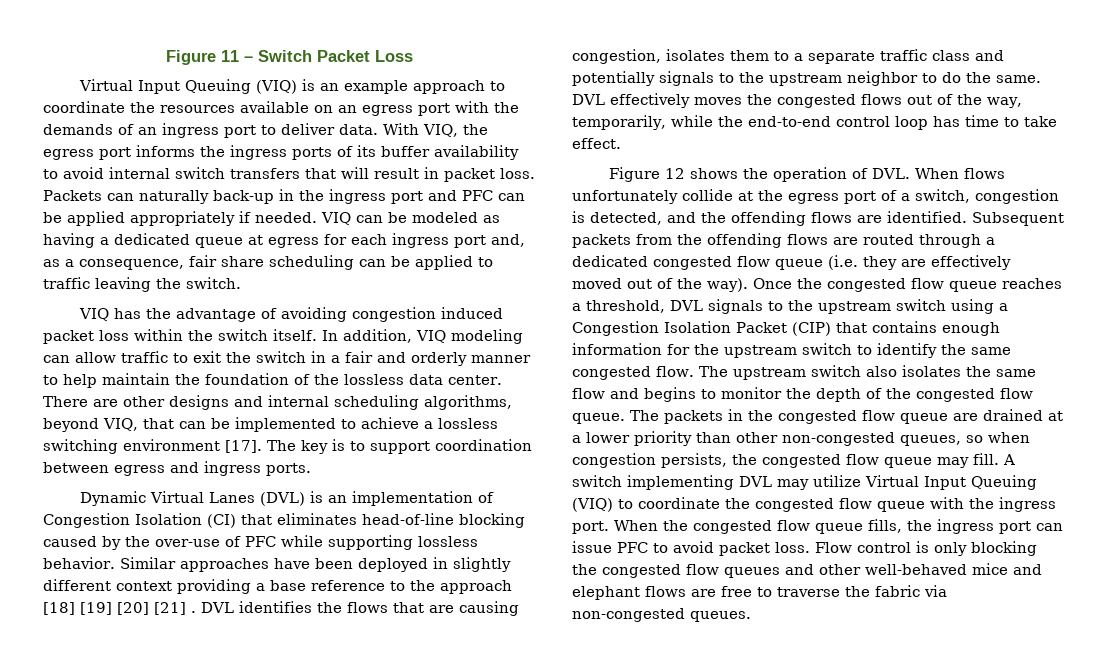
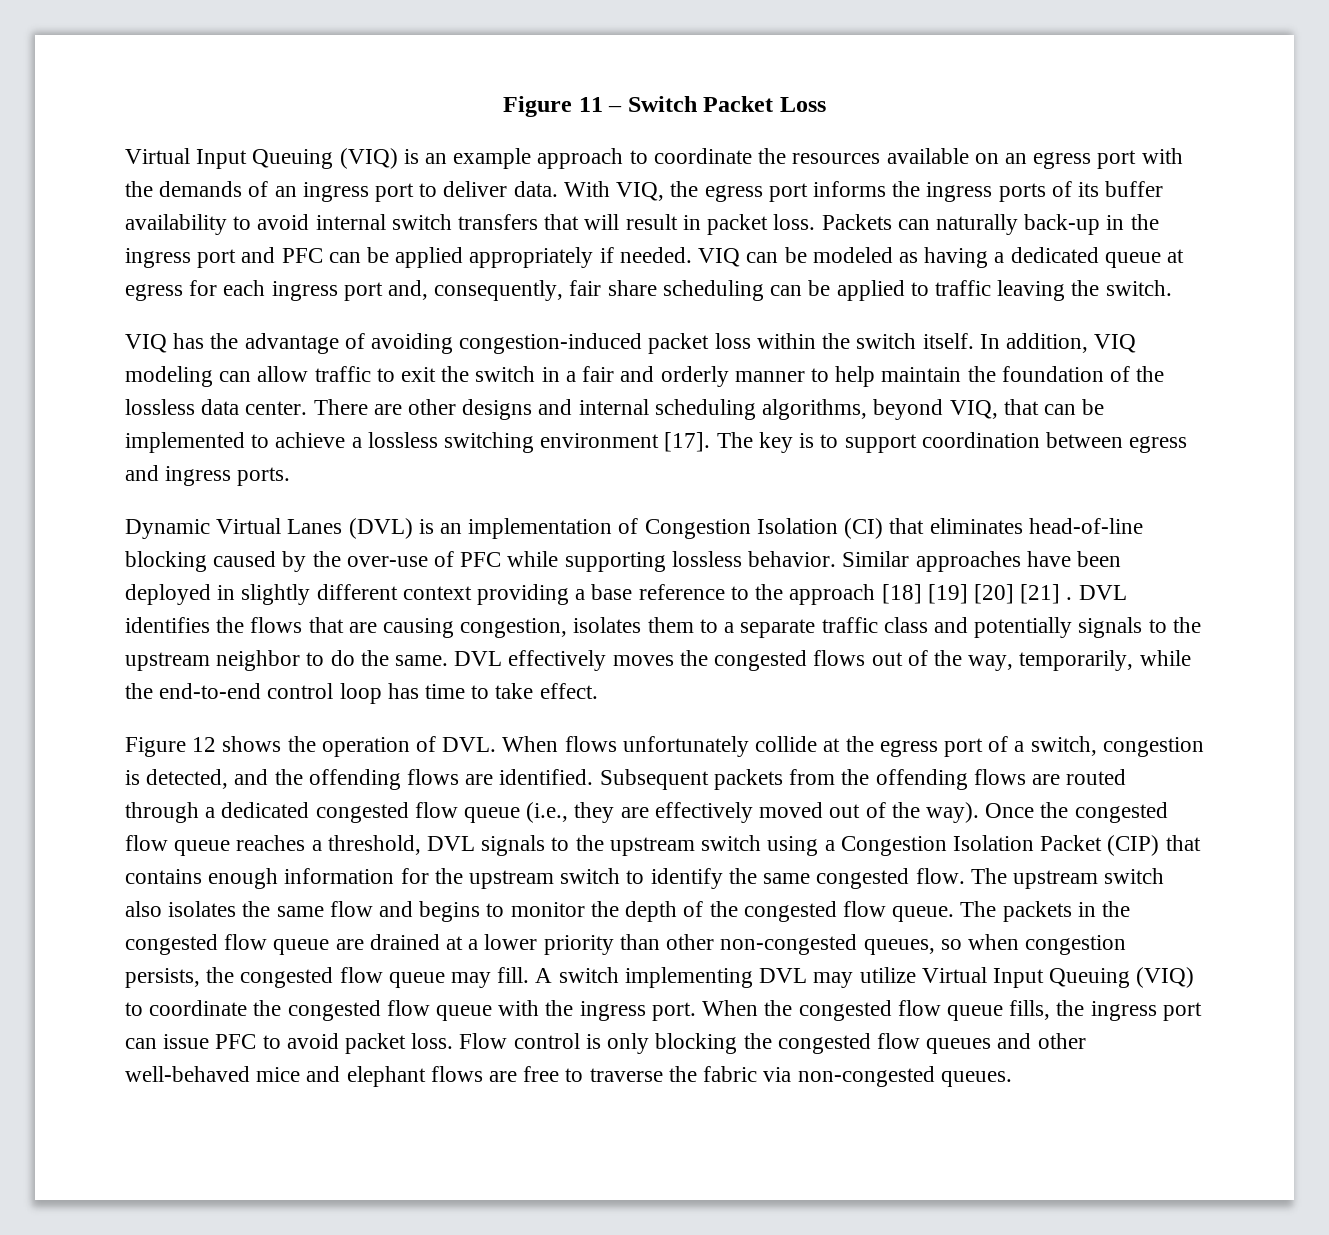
[43,259,184,270] as a consequence, -> [434,280,564,301] consequently,
[352,307,504,322] congestion induced -> [459,333,643,354] congestion-induced
[828,255,858,270] (i.e. -> [526,802,569,823] (i.e.,

